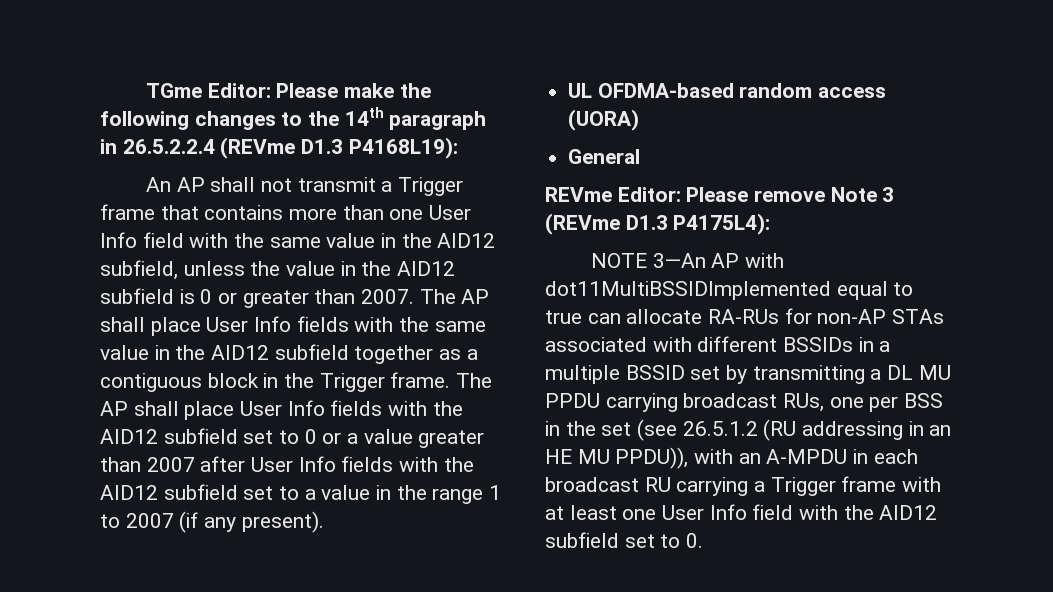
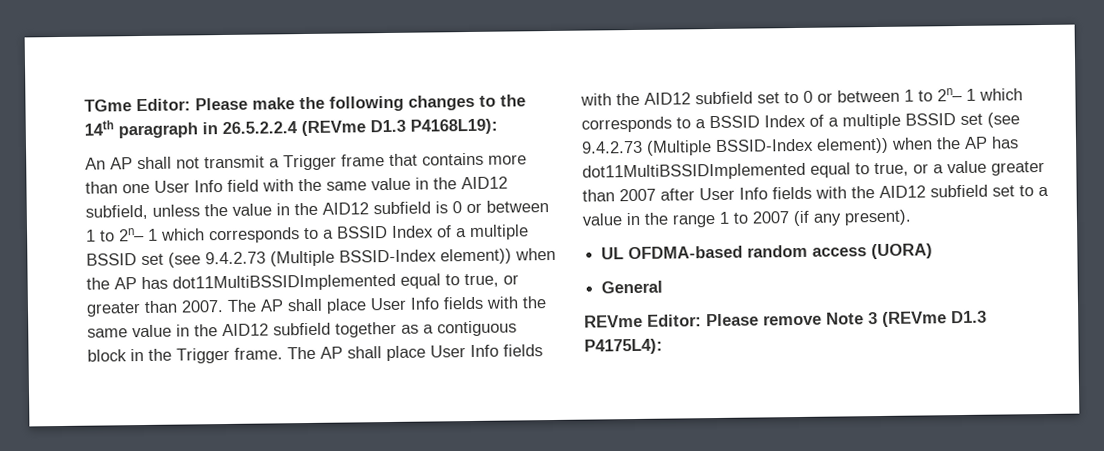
(238, 298) none -> [486,200,549,213] [86,224,529,244] [86,247,556,268] [86,273,519,292] between 1 to 2n– 1 which corresponds to a BSSID Index of a multiple BSSID set (see 9.4.2.73 (Multiple BSSID-Index element)) when the AP has dot11MultiBSSIDImplemented equal to true, or
(342, 438) none -> [837,87,1023,103] [581,112,1020,133] [581,136,1019,156] [582,162,929,181] between 1 to 2n– 1 which corresponds to a BSSID Index of a multiple BSSID set (see 9.4.2.73 (Multiple BSSID-Index element)) when the AP has dot11MultiBSSIDImplemented equal to true, or
[590,253,784,268] [545,281,914,300] [545,308,945,324] [545,336,891,352] [545,365,951,384] [545,393,944,412] [545,419,952,441] [545,447,918,469] [545,476,942,496] [545,504,938,520] [545,532,704,548] // NOTE 3—An AP with dot11MultiBSSIDImplemented equal to true can allocate RA-RUs for non-AP STAs associated with different BSSIDs in a multiple BSSID set by transmitting a DL MU PPDU carrying broadcast RUs, one per BSS in the set (see 26.5.1.2 (RU addressing in an HE MU PPDU)), with an A-MPDU in each broadcast RU carrying a Trigger frame with at least one User Info field with the AID12 subfield set to 0. -> (663, 346) none

